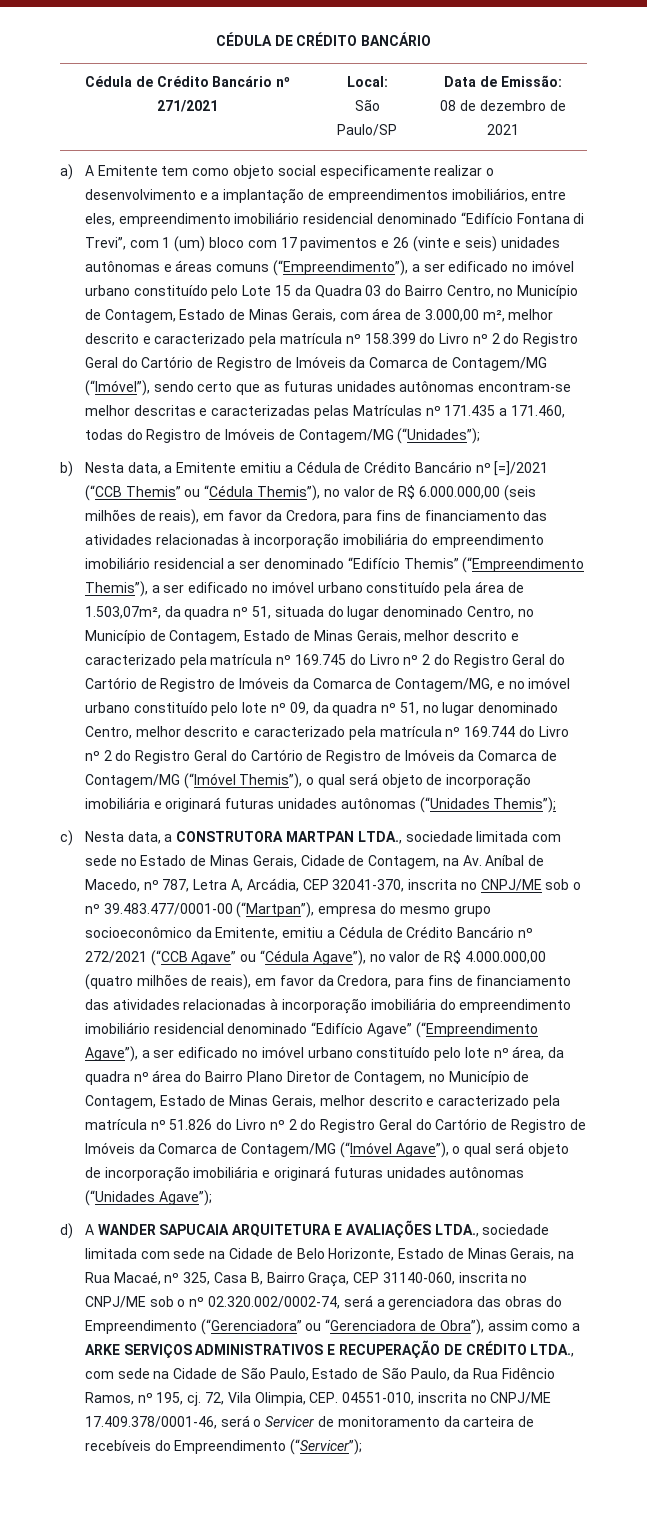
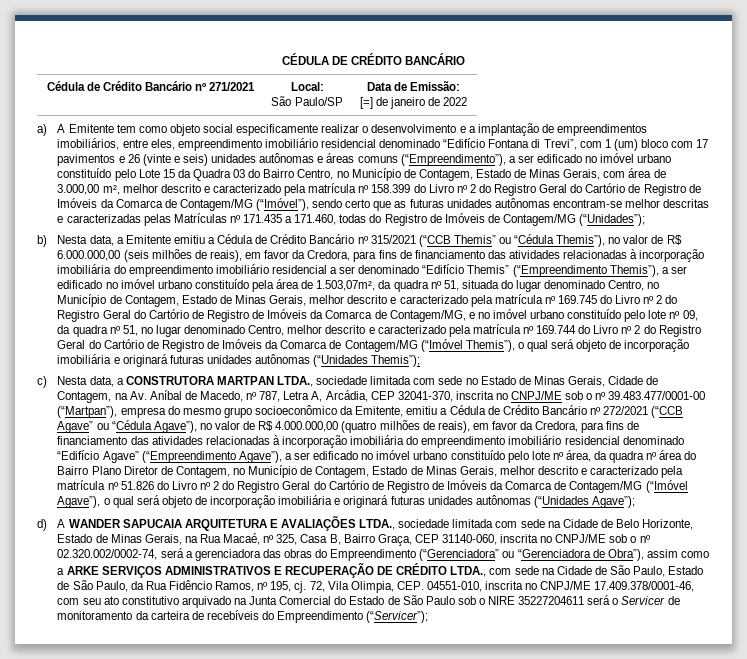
[440,100,566,111] [487,124,519,135] 08 de dezembro de 2021 -> [359,97,468,109] [=] de janeiro de 2022
[494,461,549,476] [=]/2021 -> [370,235,416,244] 315/2021
(217, 1422) none -> [57,595,585,608] com seu ato constitutivo arquivado na Junta Comercial do Estado de São Paulo sob o NIRE 35227204611

